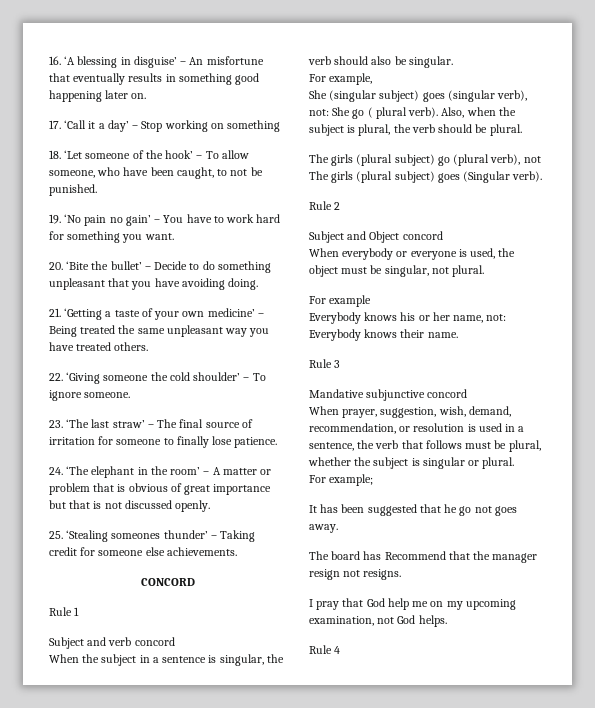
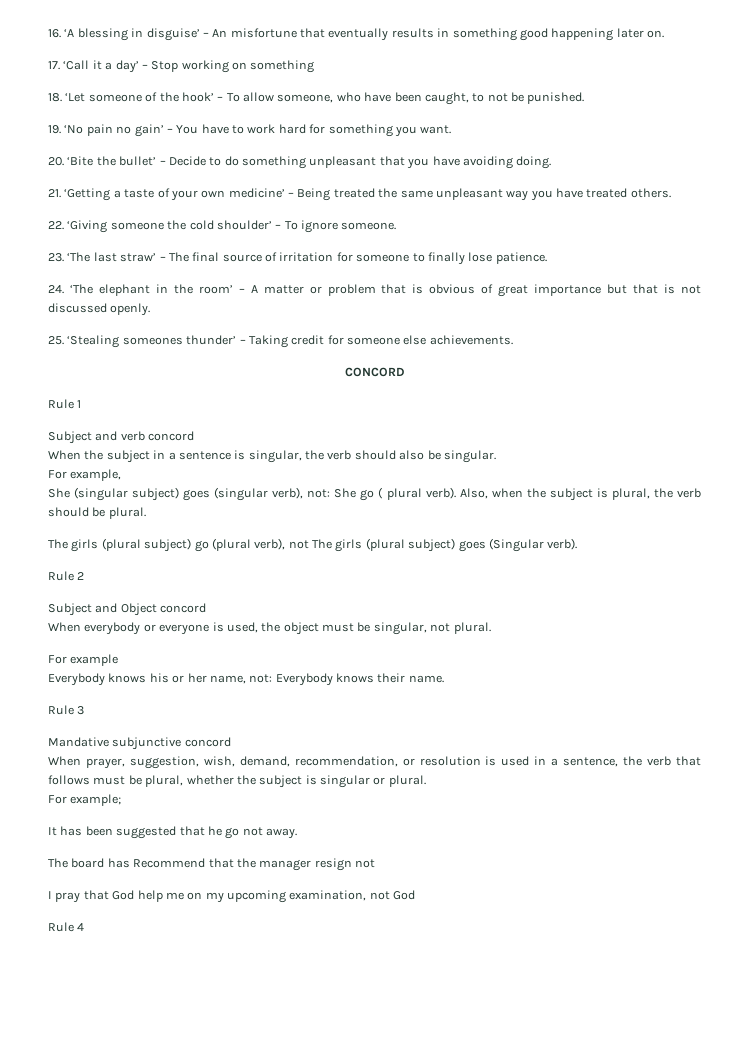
[494,506,517,516] goes -> (263, 831) none
[363,569,402,580] resigns. -> (375, 863) none
[418,615,447,627] helps. -> (416, 895) none

